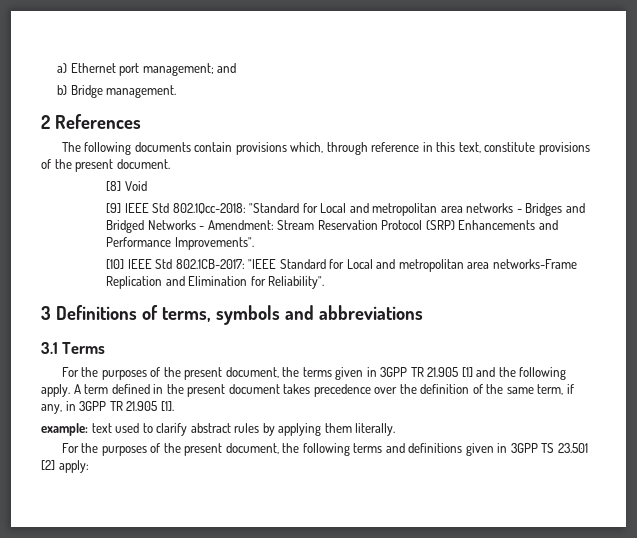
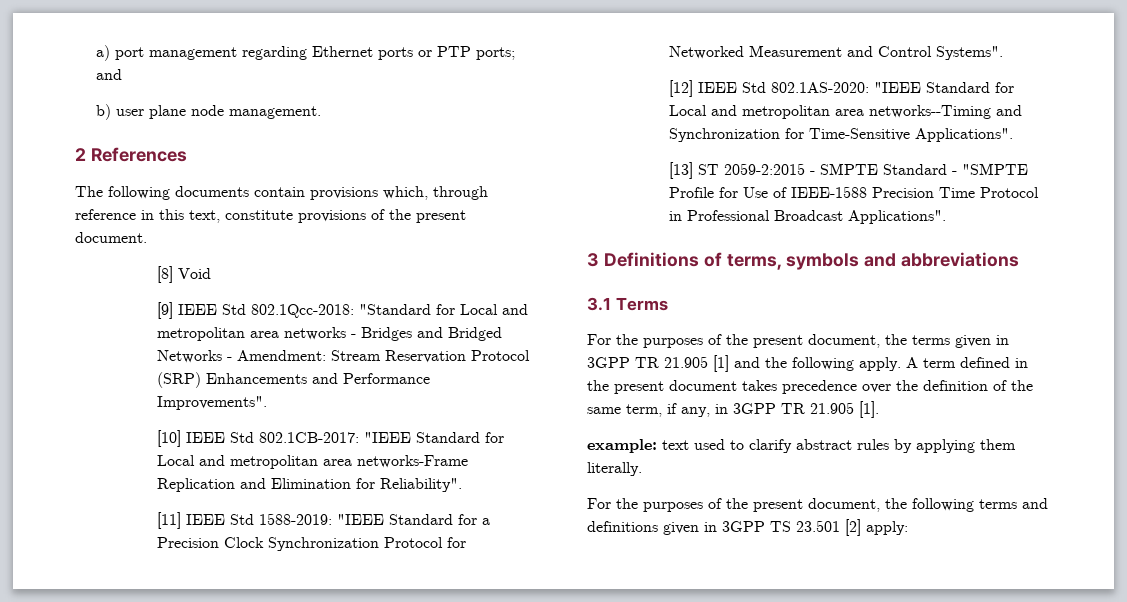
[70,63,214,76] Ethernet port management; -> [114,46,515,60] port management regarding Ethernet ports or PTP ports;
[70,85,103,98] Bridge -> [115,105,224,119] user plane node
(325, 282) none -> [157,512,491,529] [157,537,467,551] [669,45,1004,60] [669,80,1015,97] [669,105,1023,119] [669,128,1014,142] [669,162,1029,179] [669,186,1040,198] [669,210,947,224] // [11] IEEE Std 1588-2019: "IEEE Standard for a Precision Clock Synchronization Protocol for Networked Measurement and Control Systems". // [12] IEEE Std 802.1AS-2020: "IEEE Standard for Local and metropolitan area networks--Timing and Synchronization for Time-Sensitive Applications". // [13] ST 2059-2:2015 - SMPTE Standard - "SMPTE Profile for Use of IEEE-1588 Precision Time Protocol in Professional Broadcast Applications".

